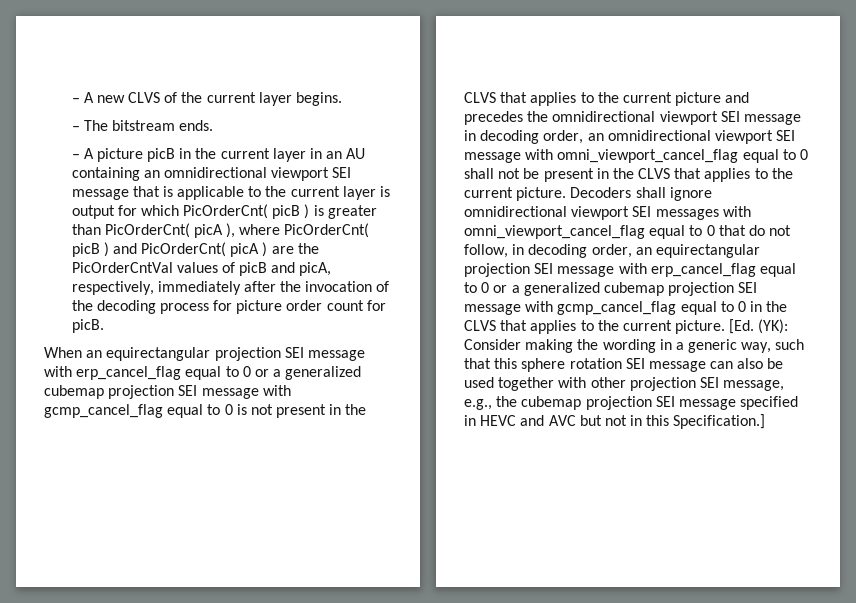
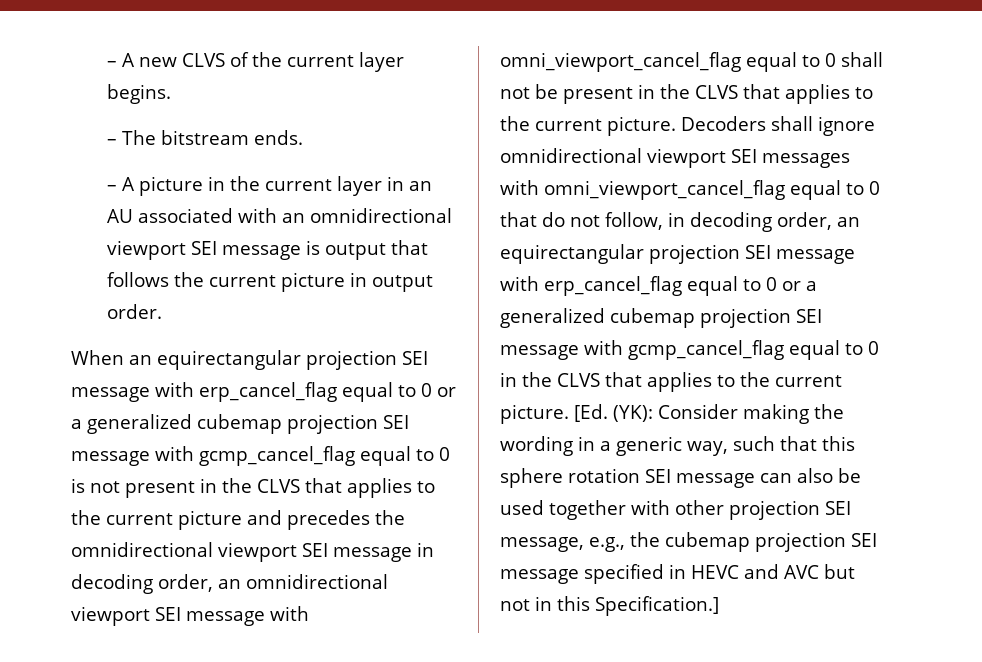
[147,148,176,162] picB -> (203, 186) none
[71,167,352,181] [71,186,391,200] [71,204,377,219] [71,223,370,238] [71,242,319,257] [71,262,332,276] [71,281,390,295] [71,300,386,314] [71,319,104,333] containing an omnidirectional viewport SEI message that is applicable to the current layer is output for which PicOrderCnt( picB ) is greater than PicOrderCnt( picA ), where PicOrderCnt( picB ) and PicOrderCnt( picA ) are the PicOrderCntVal values of picB and picA, respectively, immediately after the invocation of the decoding process for picture order count for picB. -> [137,208,452,223] [106,240,428,260] [106,272,433,292] [106,304,162,319] associated with an omnidirectional viewport SEI message is output that follows the current picture in output order.

